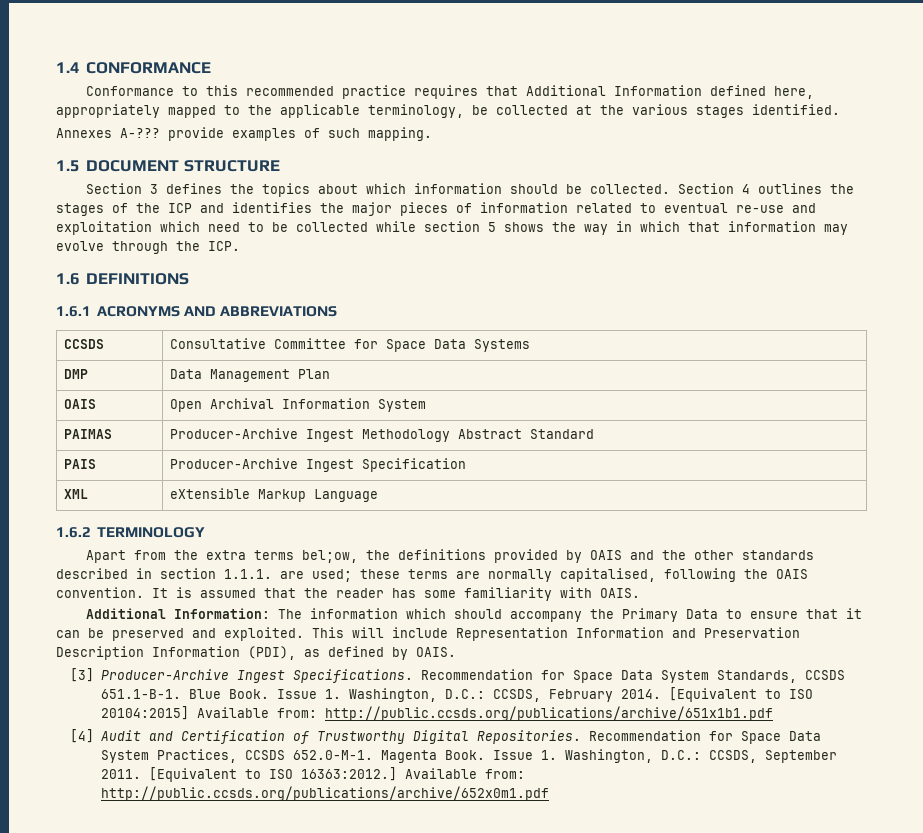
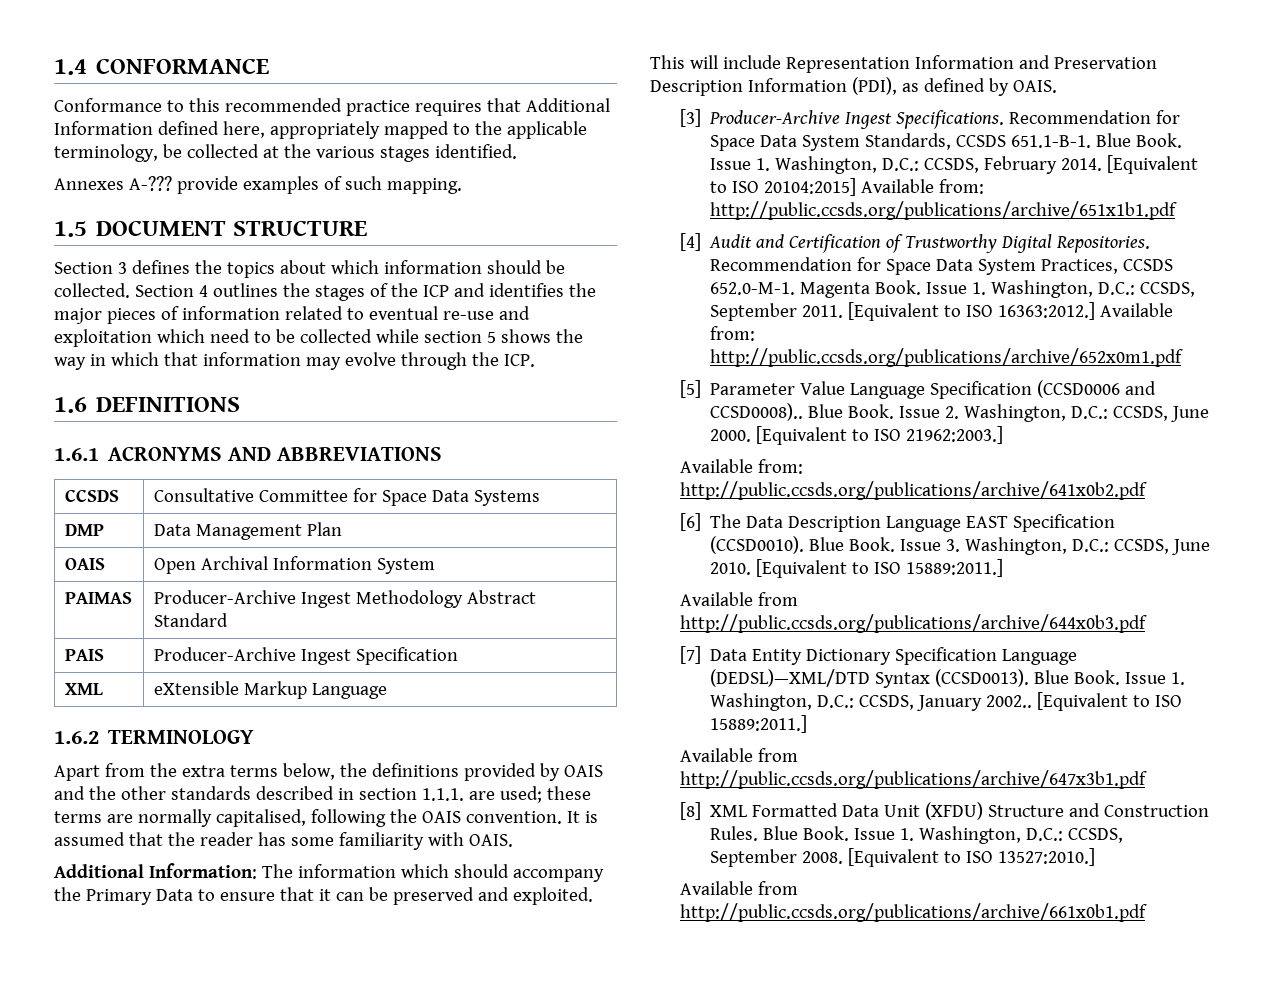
[301,550,358,563] bel;ow, -> [282,763,335,780] below,
(549, 793) none -> [679,380,1156,399] [709,403,1209,422] [709,426,1003,445] [679,459,803,474] [679,481,1147,500] [679,513,1115,532] [709,536,1210,555] [709,559,1003,578] [679,592,798,606] [679,614,1147,633] [679,646,1077,665] [709,669,1185,688] [709,692,1182,711] [709,715,807,733] [679,748,798,762] [679,770,1147,789] [679,802,1209,820] [709,826,1123,844] [709,848,1095,867] [679,881,798,895] [679,903,1147,922] // [5] Parameter Value Language Specification (CCSD0006 and CCSD0008).. Blue Book. Issue 2. Washington, D.C.: CCSDS, June 2000. [Equivalent to ISO 21962:2003.] // Available from: http://public.ccsds.org/publications/archive/641x0b2.pdf // [6] The Data Description Language EAST Specification (CCSD0010). Blue Book. Issue 3. Washington, D.C.: CCSDS, June 2010. [Equivalent to ISO 15889:2011.] // Available from http://public.ccsds.org/publications/archive/644x0b3.pdf // [7] Data Entity Dictionary Specification Language (DEDSL)—XML/DTD Syntax (CCSD0013). Blue Book. Issue 1. Washington, D.C.: CCSDS, January 2002.. [Equivalent to ISO 15889:2011.] // Available from http://public.ccsds.org/publications/archive/647x3b1.pdf // [8] XML Formatted Data Unit (XFDU) Structure and Construction Rules. Blue Book. Issue 1. Washington, D.C.: CCSDS, September 2008. [Equivalent to ISO 13527:2010.] // Available from http://public.ccsds.org/publications/archive/661x0b1.pdf

